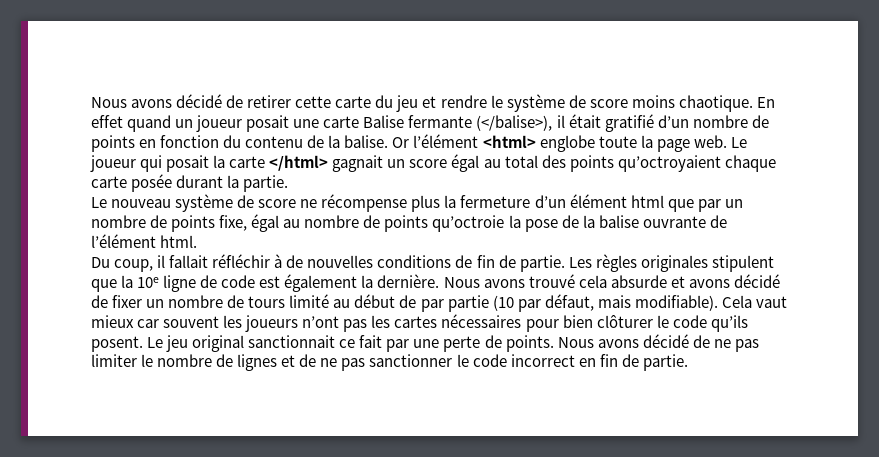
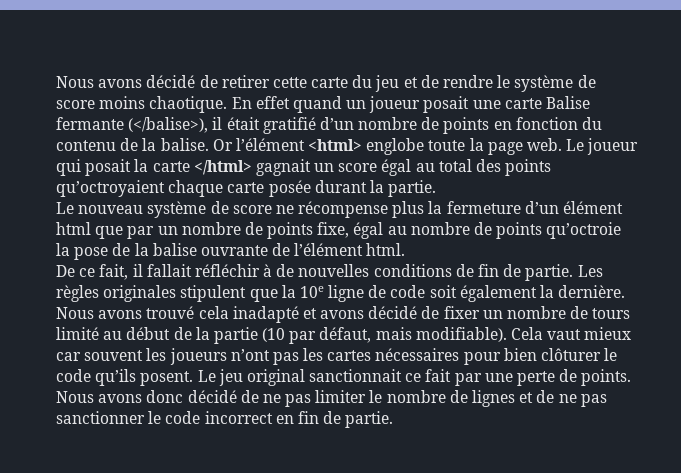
(437, 102) none -> [420,75,439,88] de
[91,257,154,272] Du coup, -> [56,264,129,280] De ce fait,
[259,276,281,288] est -> [429,285,457,298] soit
[610,275,667,288] absurde -> [232,306,299,323] inadapté
[420,299,444,312] par -> [195,327,210,340] la
(639, 343) none -> [146,390,184,403] donc

